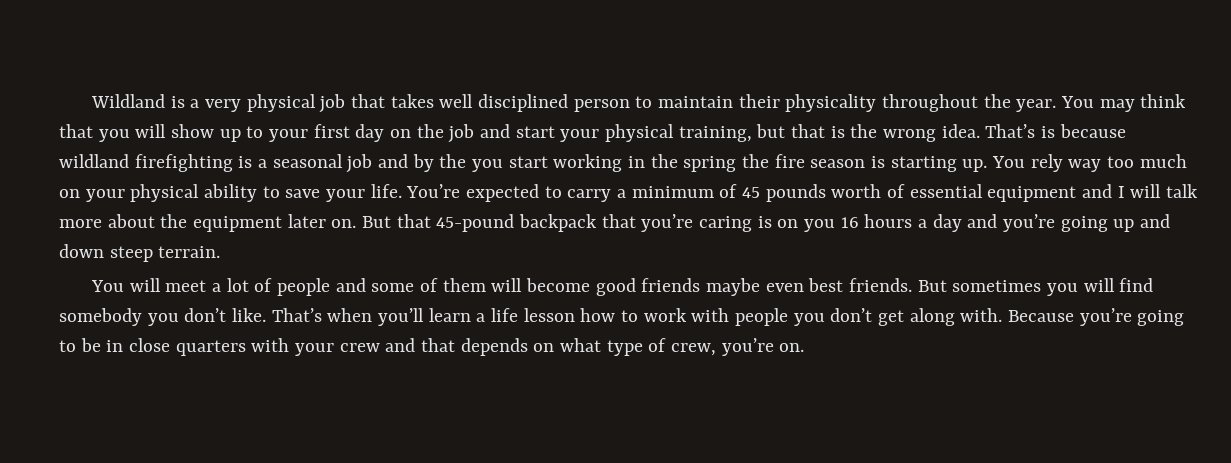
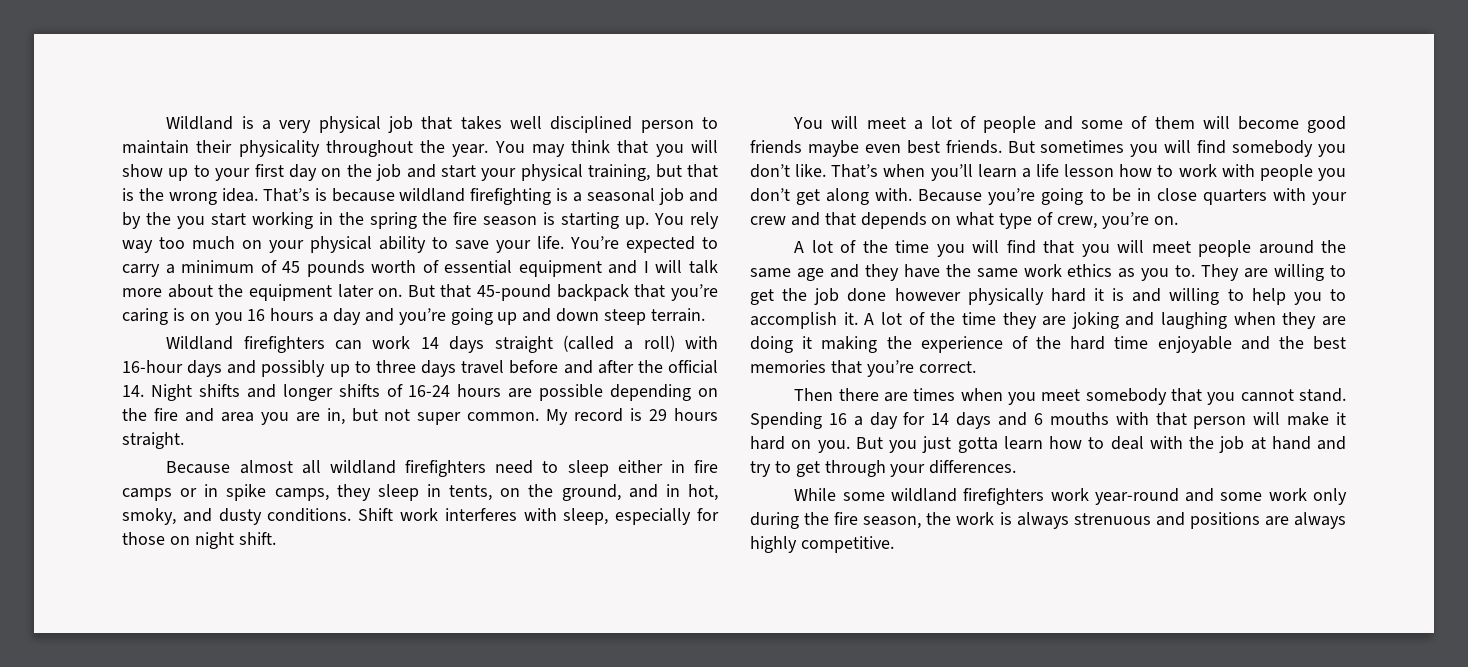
(221, 252) none -> [166,335,718,353] [122,360,718,377] [122,384,719,401] [122,408,718,425] [122,432,184,449] [166,460,718,477] [122,484,718,501] [122,508,719,525] [122,532,276,549] // Wildland firefighters can work 14 days straight (called a roll) with 16-hour days and possibly up to three days travel before and after the official 14. Night shifts and longer shifts of 16-24 hours are possible depending on the fire and area you are in, but not super common. My record is 29 hours straight. // Because almost all wildland firefighters need to sleep either in fire camps or in spike camps, they sleep in tents, on the ground, and in hot, smoky, and dusty conditions. Shift work interferes with sleep, especially for those on night shift.
(805, 347) none -> [794,240,1346,257] [750,264,1346,281] [750,288,1346,305] [750,312,1346,329] [750,336,1346,353] [750,360,976,377] [794,388,1346,405] [750,412,1346,429] [750,436,1346,453] [750,460,1017,477] [794,488,1347,505] [750,512,1346,529] [750,536,894,553] // A lot of the time you will find that you will meet people around the same age and they have the same work ethics as you to. They are willing to get the job done however physically hard it is and willing to help you to accomplish it. A lot of the time they are joking and laughing when they are doing it making the experience of the hard time enjoyable and the best memories that you’re correct. // Then there are times when you meet somebody that you cannot stand. Spending 16 a day for 14 days and 6 mouths with that person will make it hard on you. But you just gotta learn how to deal with the job at hand and try to get through your differences. // While some wildland firefighters work year-round and some work only during the fire season, the work is always strenuous and positions are always highly competitive.

